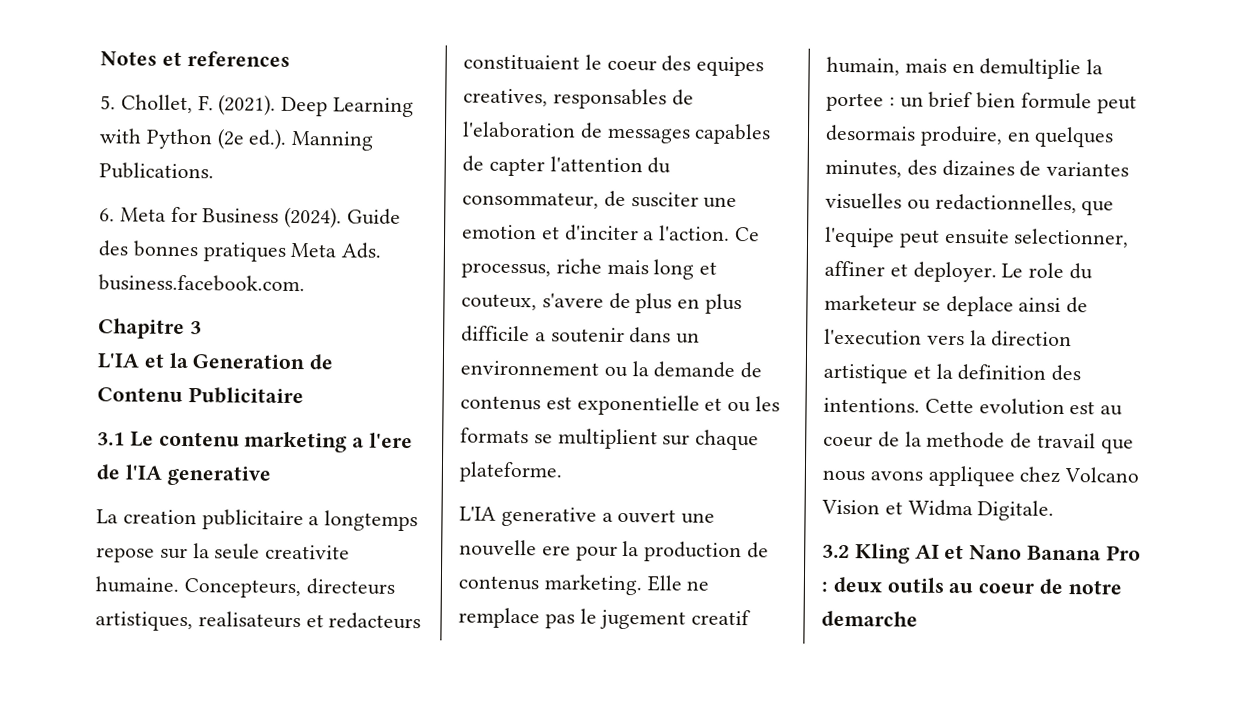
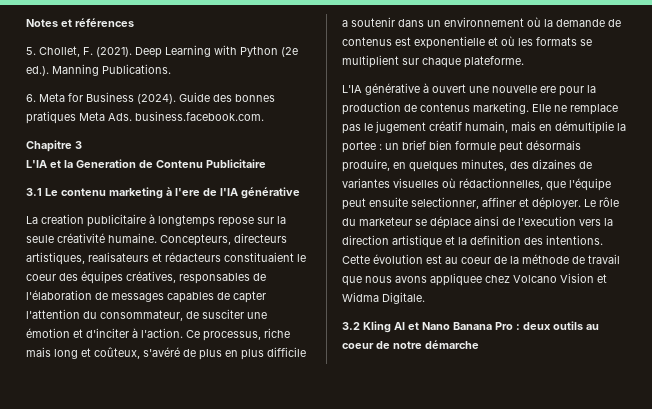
[186,51,290,67] references -> [75,18,134,27] références
[352,437,365,448] a -> [166,187,172,196] à
[166,465,271,486] generative -> [241,187,300,199] générative
[308,516,320,526] a -> [149,214,155,224] à
[265,544,351,560] creativite -> [57,233,105,243] créativité
[328,612,422,630] redacteurs -> [165,252,221,262] rédacteurs
[696,56,765,77] [463,88,548,107] equipes creatives, -> [81,271,176,284] équipes créatives,
[462,121,576,139] l'elaboration -> [26,290,92,300] l'élaboration
[462,224,537,240] emotion -> [26,328,70,338] émotion
[643,231,655,241] a -> [132,328,138,338] à
[461,293,604,311] couteux, s'avere -> [94,347,180,359] coûteux, s'avéré
[603,366,628,378] ou -> [527,17,541,27] où
[727,401,752,413] ou -> [501,36,515,46] où
[500,506,613,527] generative a -> [365,83,429,95] générative à
[691,609,752,626] creatif -> [429,121,462,131] créatif
[979,58,1082,80] demultiplie -> [555,121,614,134] démultiplie
[825,124,916,142] desormais -> [526,140,581,150] désormais
[906,193,1115,216] [824,226,895,248] ou redactionnelles, que l'equipe -> [442,178,611,191] où rédactionnelles, que l'équipe
[912,261,1065,283] deployer. Le role -> [532,197,619,210] déployer. Le rôle
[945,295,1014,317] deplace -> [430,216,471,229] déplace
[978,398,1065,415] evolution -> [373,254,423,264] évolution
[926,431,1006,449] methode -> [522,254,569,264] méthode
[821,610,918,627] demarche -> [425,340,479,349] démarche

